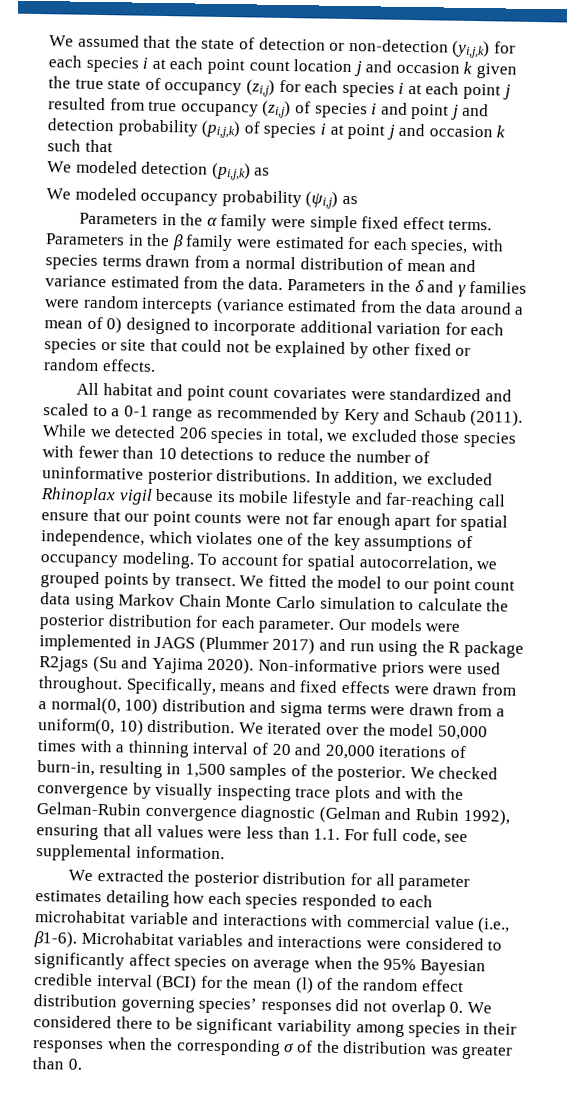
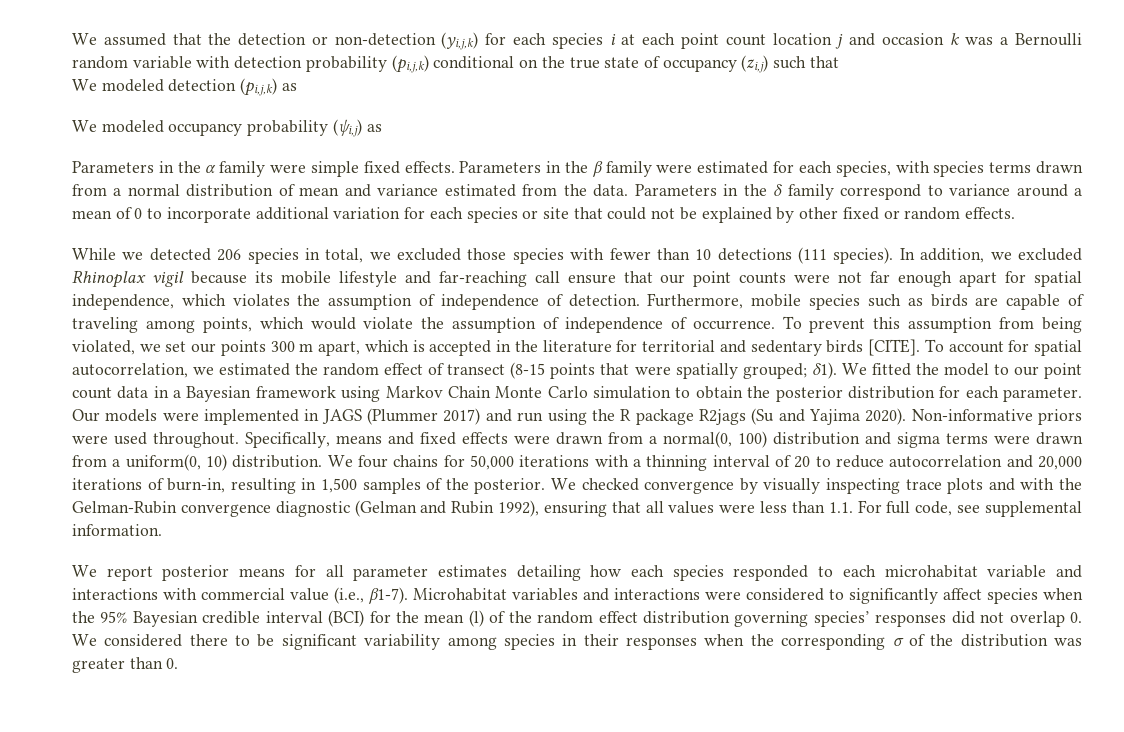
[201,37,255,50] state of -> (232, 39) none
[476,63,518,79] given -> [965,33,1082,46] [72,55,539,73] was a Bernoulli random variable with detection probability (pi,j,k) conditional on
[278,79,511,100] [48,97,490,120] [47,118,506,140] for each species i at each point j resulted from true occupancy (zi,j) of species i and point j and detection probability (pi,j,k) of species i at point j and occasion k -> (769, 64) none
[402,216,493,231] effect terms. -> [404,161,455,173] effects.
[427,280,528,297] [44,295,458,315] and γ families were random intercepts (variance estimated from the data -> [787,184,1011,200] family correspond to variance
[106,317,191,335] 0) designed -> [134,208,143,219] 0
[75,382,512,402] [43,403,524,427] All habitat and point count covariates were standardized and scaled to a 0-1 range as recommended by Kery and Schaub (2011). -> (1015, 213) none
[257,448,431,464] [42,466,312,485] to reduce the number of uninformative posterior distributions. -> [798,247,894,264] (111 species).
[256,533,473,552] [40,551,195,569] one of the key assumptions of occupancy modeling. -> [297,293,1085,310] [72,316,1082,333] [72,339,921,356] the assumption of independence of detection. Furthermore, mobile species such as birds are capable of traveling among points, which would violate the assumption of independence of occurrence. To prevent this assumption from being violated, we set our points 300 m apart, which is accepted in the literature for territorial and sedentary birds [CITE].
[40,571,236,590] grouped points by transect. -> [219,362,837,379] estimated the random effect of transect (8-15 points that were spatially grouped; δ1).
(71, 598) none -> [153,386,336,402] in a Bayesian framework
[417,598,483,612] calculate -> [695,386,743,399] obtain
[267,721,488,741] [37,740,77,752] iterated over the model 50,000 times -> [358,455,590,470] four chains for 50,000 iterations
(291, 749) none -> [815,455,1003,468] to reduce autocorrelation
[96,869,347,888] extracted the posterior distribution -> [106,565,286,581] report posterior means
[33,931,77,948] β1-6). -> [368,587,408,604] β1-7).
[230,958,311,973] on average -> (1038, 596) none

